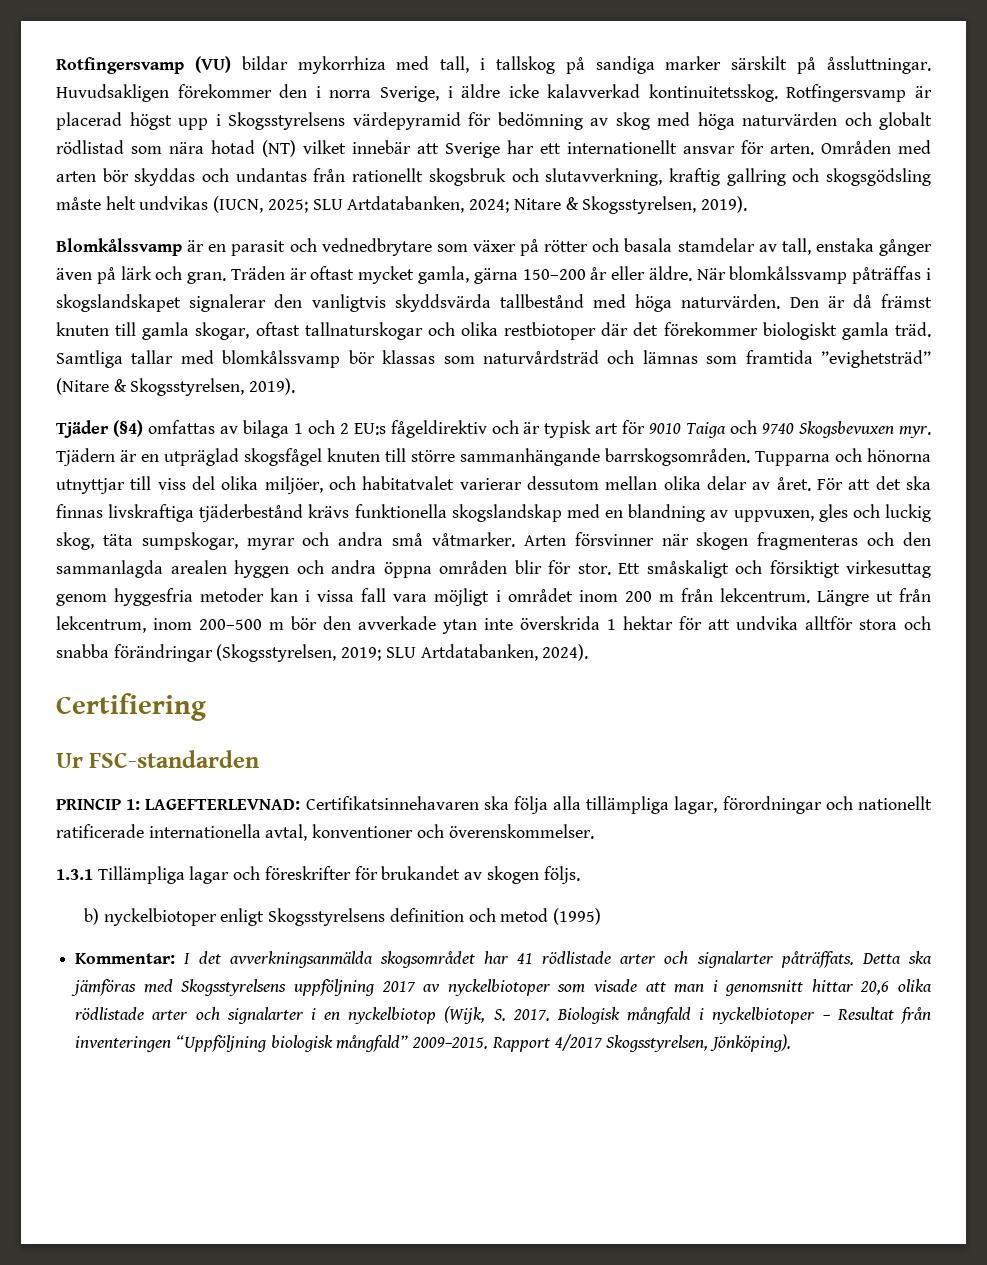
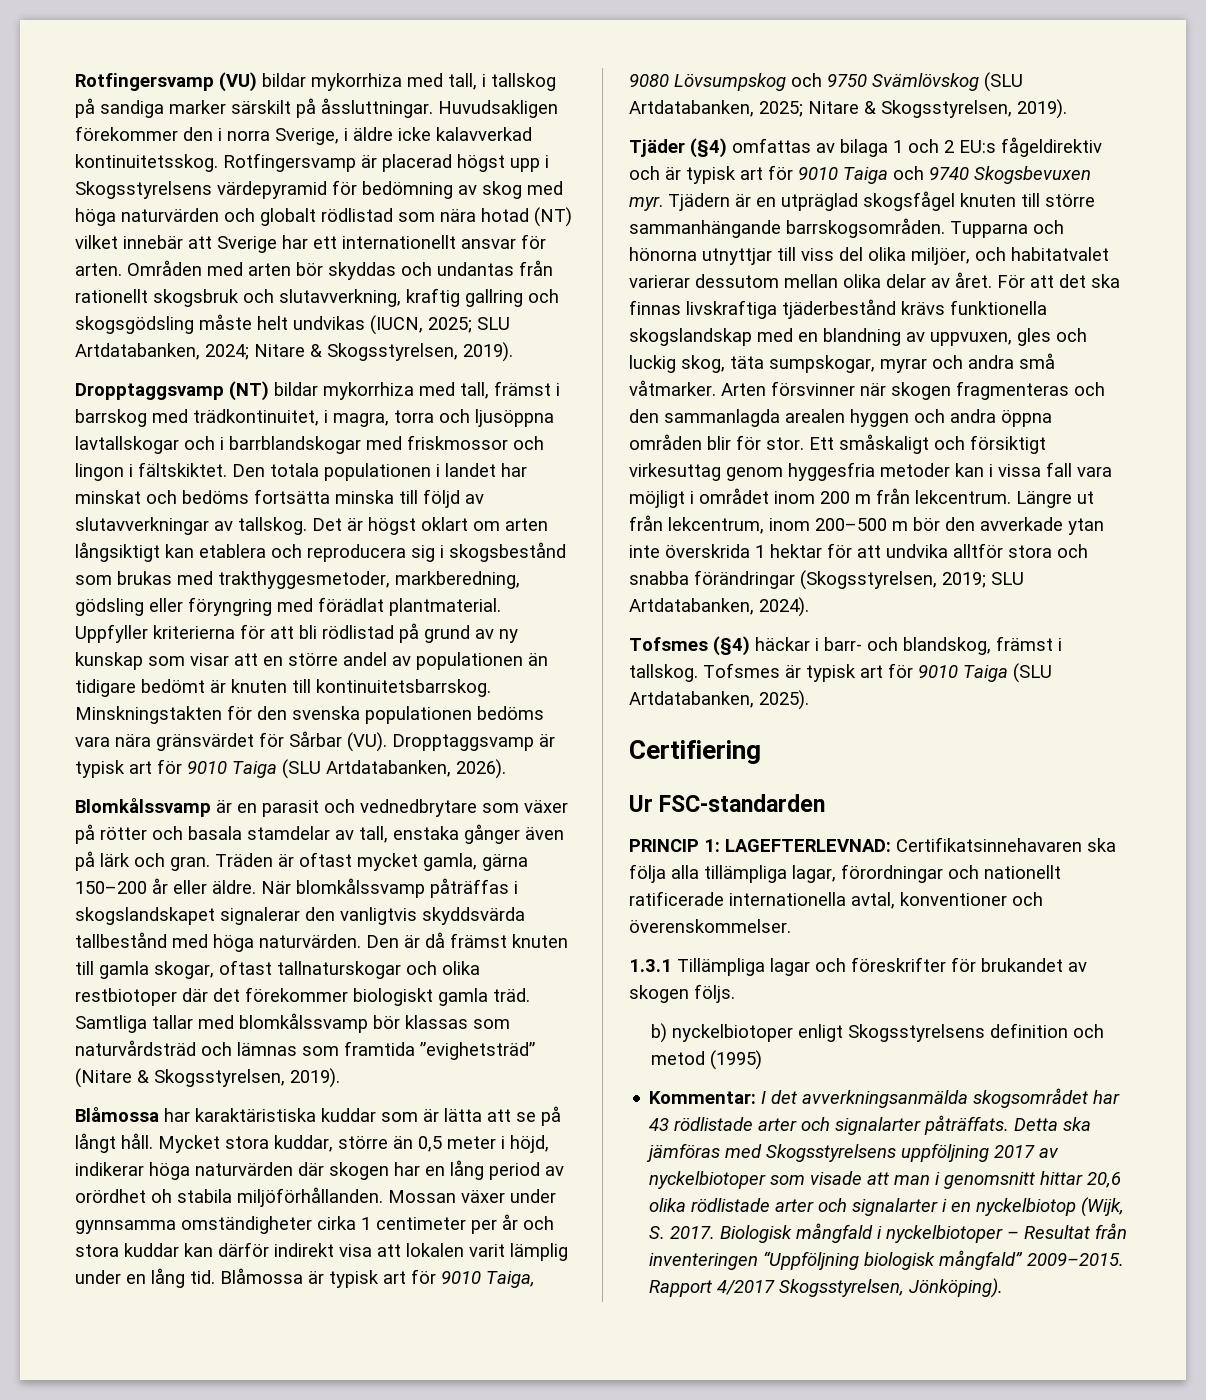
(747, 204) none -> [75,381,560,401] [75,409,554,427] [75,435,544,454] [75,462,527,481] [75,489,484,508] [75,517,548,535] [75,542,566,562] [75,571,520,589] [75,597,501,616] [75,623,518,643] [75,652,548,670] [75,679,491,697] [75,705,544,724] [75,731,555,752] [75,759,506,779] // Dropptaggsvamp (NT) bildar mykorrhiza med tall, främst i barrskog med trädkontinuitet, i magra, torra och ljusöppna lavtallskogar och i barrblandskogar med friskmossor och lingon i fältskiktet. Den totala populationen i landet har minskat och bedöms fortsätta minska till följd av slutavverkningar av tallskog. Det är högst oklart om arten långsiktigt kan etablera och reproducera sig i skogsbestånd som brukas med trakthyggesmetoder, markberedning, gödsling eller föryngring med förädlat plantmaterial. Uppfyller kriterierna för att bli rödlistad på grund av ny kunskap som visar att en större andel av populationen än tidigare bedömt är knuten till kontinuitetsbarrskog. Minskningstakten för den svenska populationen bedöms vara nära gränsvärdet för Sårbar (VU). Dropptaggsvamp är typisk art för 9010 Taiga (SLU Artdatabanken, 2026).
(296, 386) none -> [75,1106,561,1126] [75,1133,549,1153] [75,1160,564,1180] [75,1187,556,1207] [75,1214,554,1234] [75,1242,568,1261] [75,1268,535,1288] [629,72,1023,92] [629,99,1067,119] // Blåmossa har karaktäristiska kuddar som är lätta att se på långt håll. Mycket stora kuddar, större än 0,5 meter i höjd, indikerar höga naturvärden där skogen har en lång period av orördhet oh stabila miljöförhållanden. Mossan växer under gynnsamma omständigheter cirka 1 centimeter per år och stora kuddar kan därför indirekt visa att lokalen varit lämplig under en lång tid. Blåmossa är typisk art för 9010 Taiga, 9080 Lövsumpskog och 9750 Svämlövskog (SLU Artdatabanken, 2025; Nitare & Skogsstyrelsen, 2019).
(589, 652) none -> [629,636,1062,656] [629,663,1052,683] [629,690,809,710] // Tofsmes (§4) häckar i barr- och blandskog, främst i tallskog. Tofsmes är typisk art för 9010 Taiga (SLU Artdatabanken, 2025).
[517,953,534,964] 41 -> [649,1118,670,1131] 43

